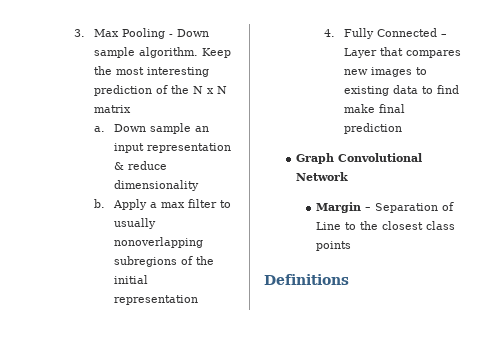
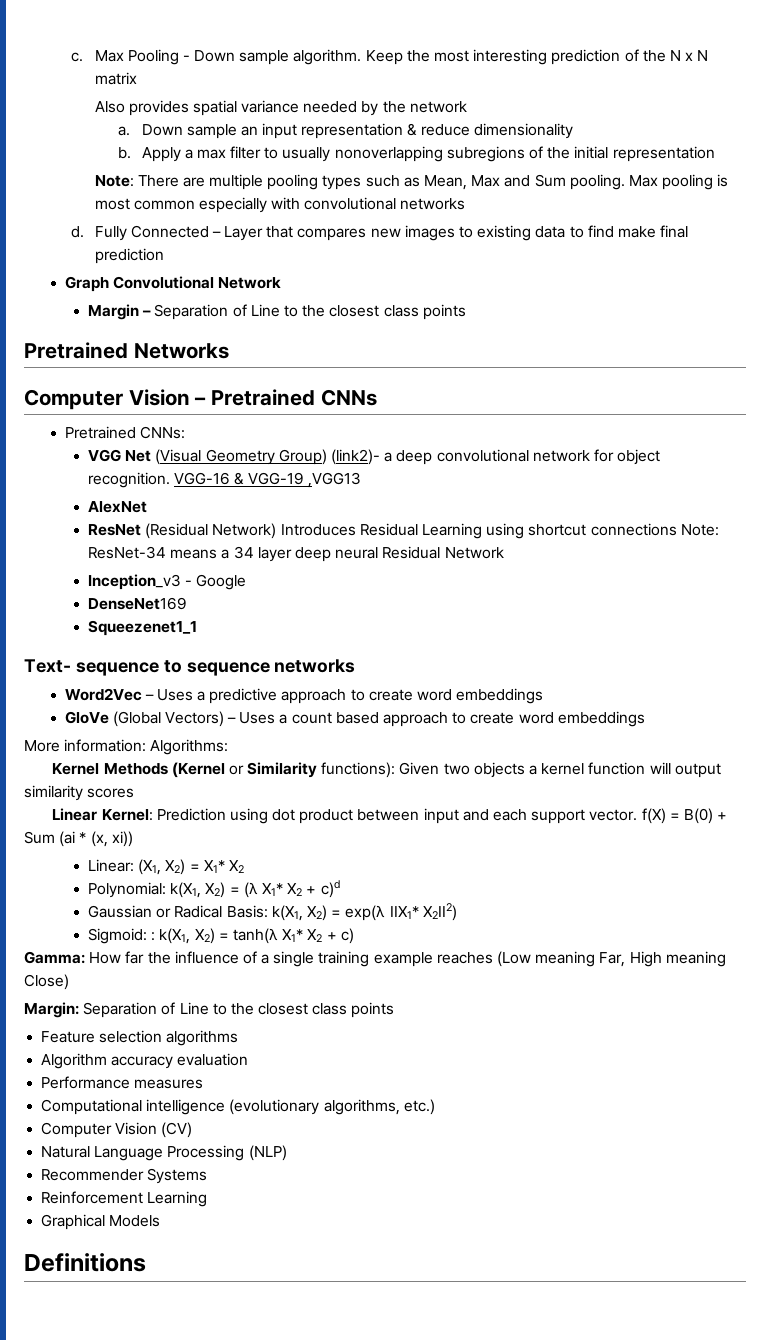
[74,29,86,37] 3. -> [70,52,83,62] c.
(132, 109) none -> [94,100,467,116] // Also provides spatial variance needed by the network
[323,29,335,37] 4. -> [94,174,729,190] [94,197,466,213] [70,226,84,238] Note: There are multiple pooling types such as Mean, Max and Sum pooling. Max pooling is most common especially with convolutional networks // d.
(352, 246) none -> [24,342,229,359] [24,389,377,410] [64,426,185,439] [88,449,661,465] [88,472,361,488] [88,501,148,513] [88,523,719,539] [88,546,504,562] [88,574,247,590] [88,597,188,610] [88,620,198,636] [24,659,356,676] [64,688,544,704] [64,711,645,727] [24,739,229,755] [52,762,721,778] [24,785,135,801] [52,808,728,824] [24,831,133,847] [88,859,244,875] [88,880,341,898] [88,903,457,921] [88,928,354,944] [24,951,726,967] [24,974,69,990] [24,1002,395,1018] [41,1030,239,1046] [41,1053,249,1069] [41,1076,204,1089] [41,1099,435,1115] [41,1122,193,1138] [41,1145,287,1161] [41,1168,208,1184] [41,1191,208,1207] [41,1214,161,1230] // Pretrained Networks // Computer Vision – Pretrained CNNs // Pretrained CNNs: // VGG Net (Visual Geometry Group) (link2)- a deep convolutional network for object recognition. VGG-16 & VGG-19 ,VGG13 // AlexNet // ResNet (Residual Network) Introduces Residual Learning using shortcut connections Note: ResNet-34 means a 34 layer deep neural Residual Network // Inception_v3 - Google // DenseNet169 // Squeezenet1_1 // Text- sequence to sequence networks // Word2Vec – Uses a predictive approach to create word embeddings // GloVe (Global Vectors) – Uses a count based approach to create word embeddings // More information: Algorithms: // Kernel Methods (Kernel or Similarity functions): Given two objects a kernel function will output similarity scores // Linear Kernel: Prediction using dot product between input and each support vector. f(X) = B(0) + Sum (ai * (x, xi)) // Linear: (X1, X2) = X1* X2 // Polynomial: k(X1, X2) = (λ X1* X2 + c)d // Gaussian or Radical Basis: k(X1, X2) = exp(λ ІІX1* X2ІІ2) // Sigmoid: : k(X1, X2) = tanh(λ X1* X2 + c) // Gamma: How far the influence of a single training example reaches (Low meaning Far, High meaning Close) // Margin: Separation of Line to the closest class points // Feature selection algorithms // Algorithm accuracy evaluation // Performance measures // Computational intelligence (evolutionary algorithms, etc.) // Computer Vision (CV) // Natural Language Processing (NLP) // Recommender Systems // Reinforcement Learning // Graphical Models

